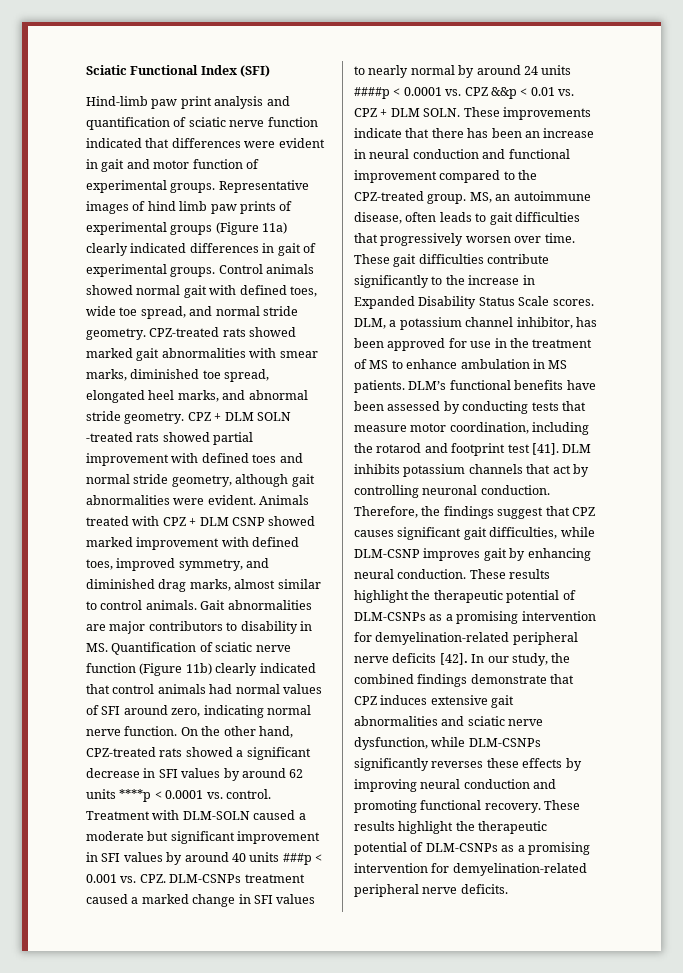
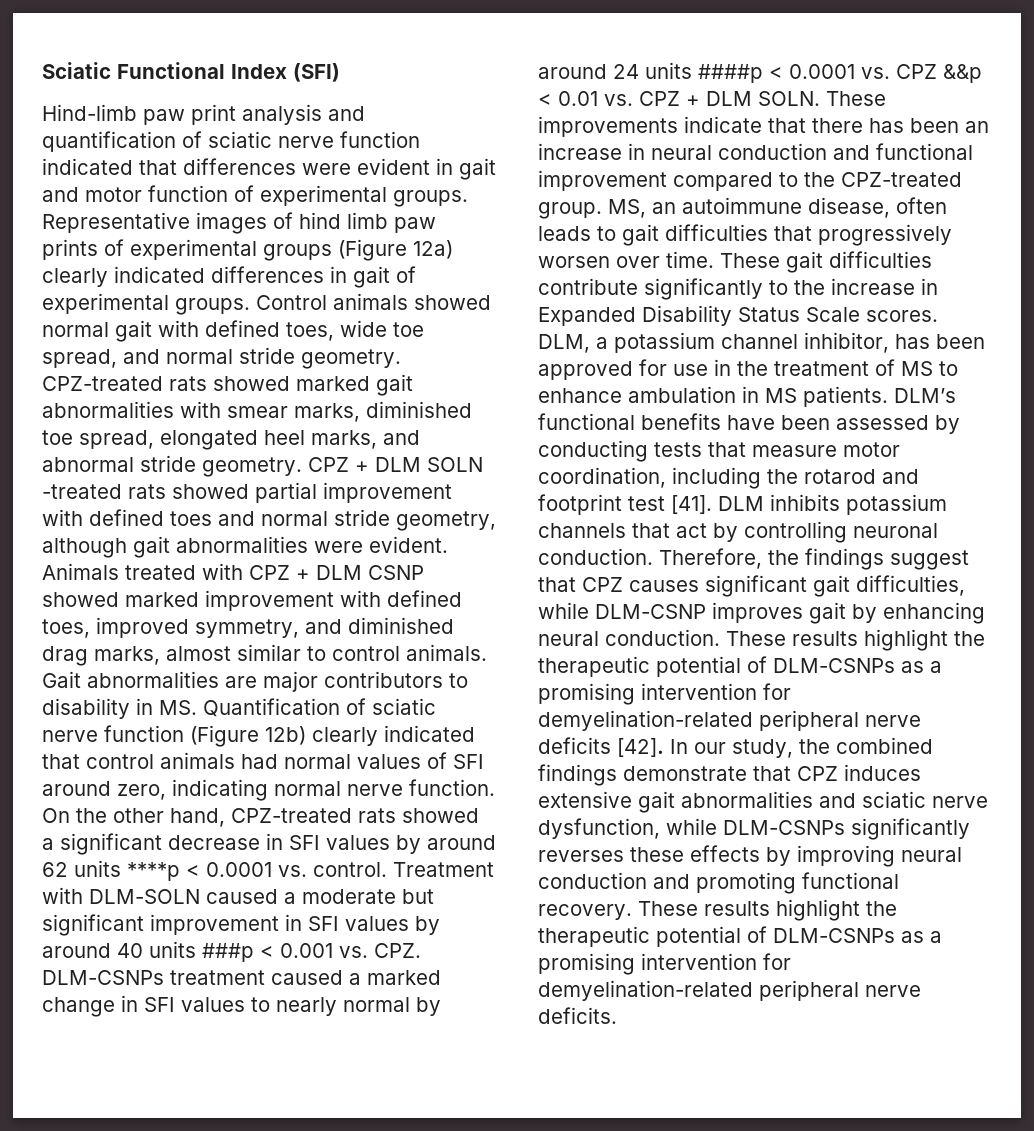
[262,222,288,234] 11a) -> [413,240,453,259] 12a)
[185,663,212,675] 11b) -> [265,726,306,745] 12b)

